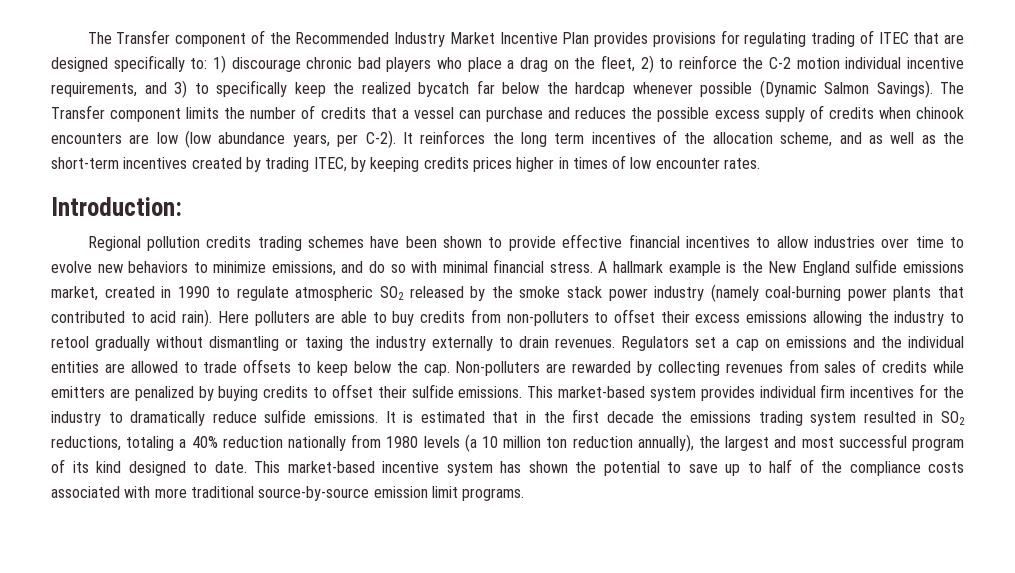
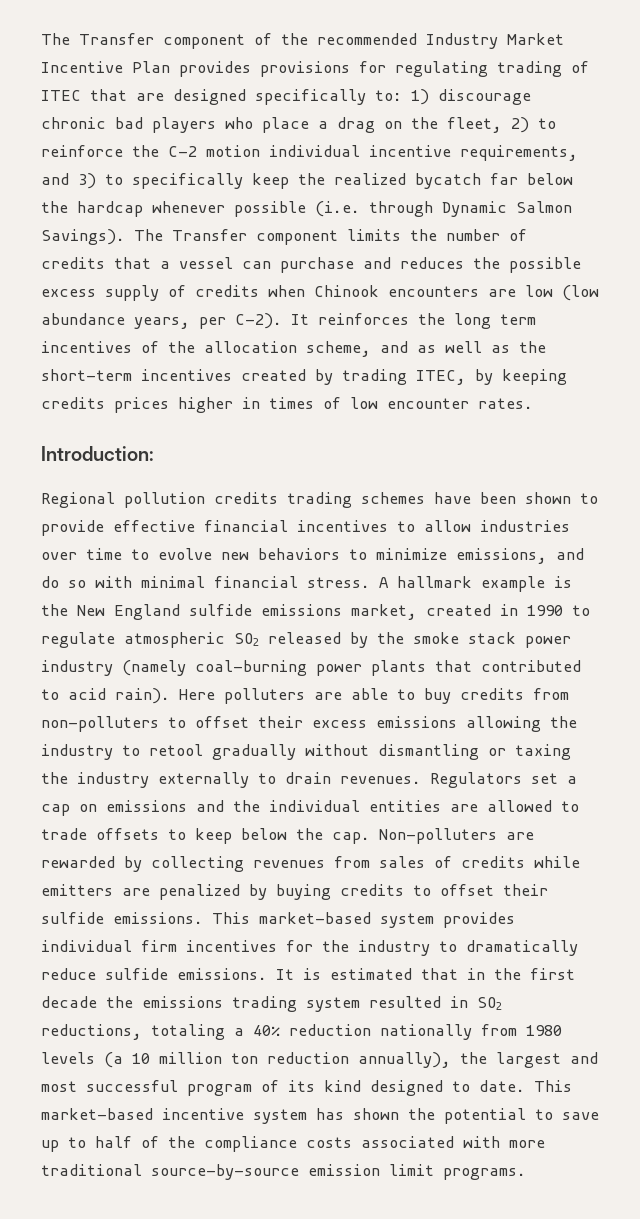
[295,32,390,44] Recommended -> [317,33,417,45] recommended
[759,80,817,98] (Dynamic -> [315,201,507,217] (i.e. through Dynamic
[915,107,964,119] chinook -> [314,285,379,297] Chinook

